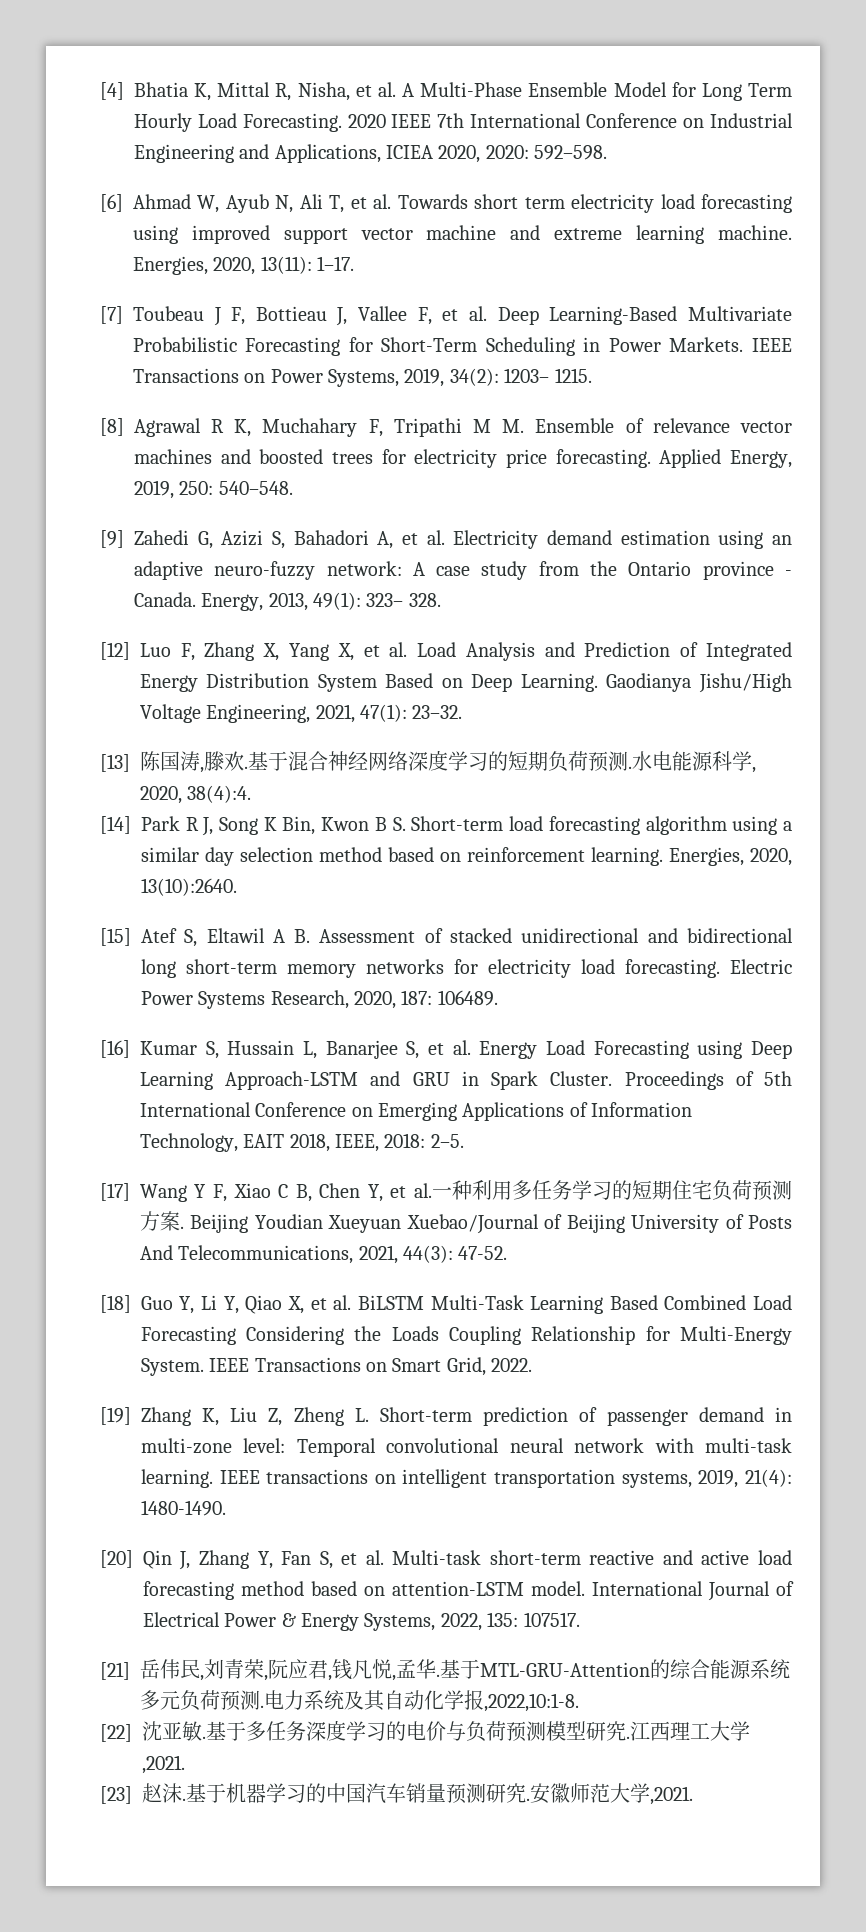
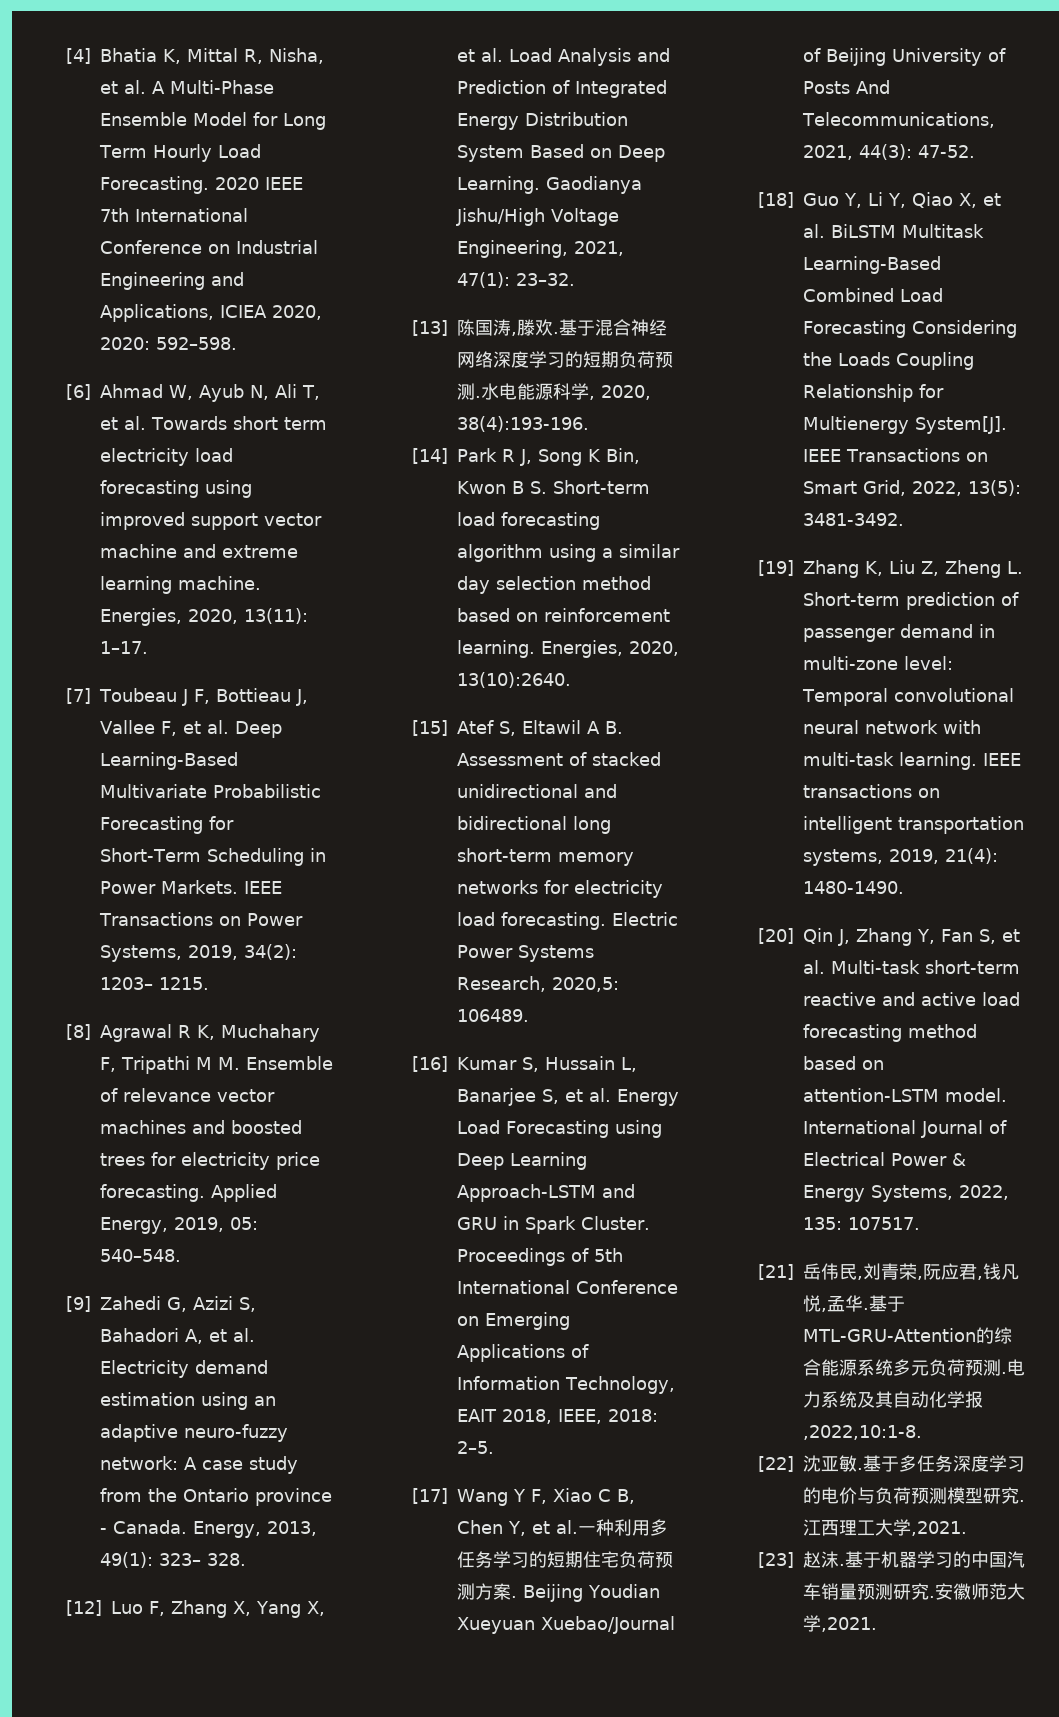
[179,481,214,495] 250: -> [230,1217,259,1230] 05:
[187,785,252,803] 38(4):4. -> [457,416,590,432] 38(4):193-196.
[354,990,433,1009] 2020, 187: -> [552,977,620,992] 2020,5:
[430,1295,658,1314] Multi-Task Learning Based -> [902,224,985,238] [803,256,942,274] Multitask Learning-Based
[680,1326,792,1345] [140,1358,204,1376] Multi-Energy System. -> [803,416,1008,434] Multienergy System[J].
[491,1358,533,1372] 2022. -> [912,480,1022,496] [803,513,905,526] 2022, 13(5): 3481-3492.

